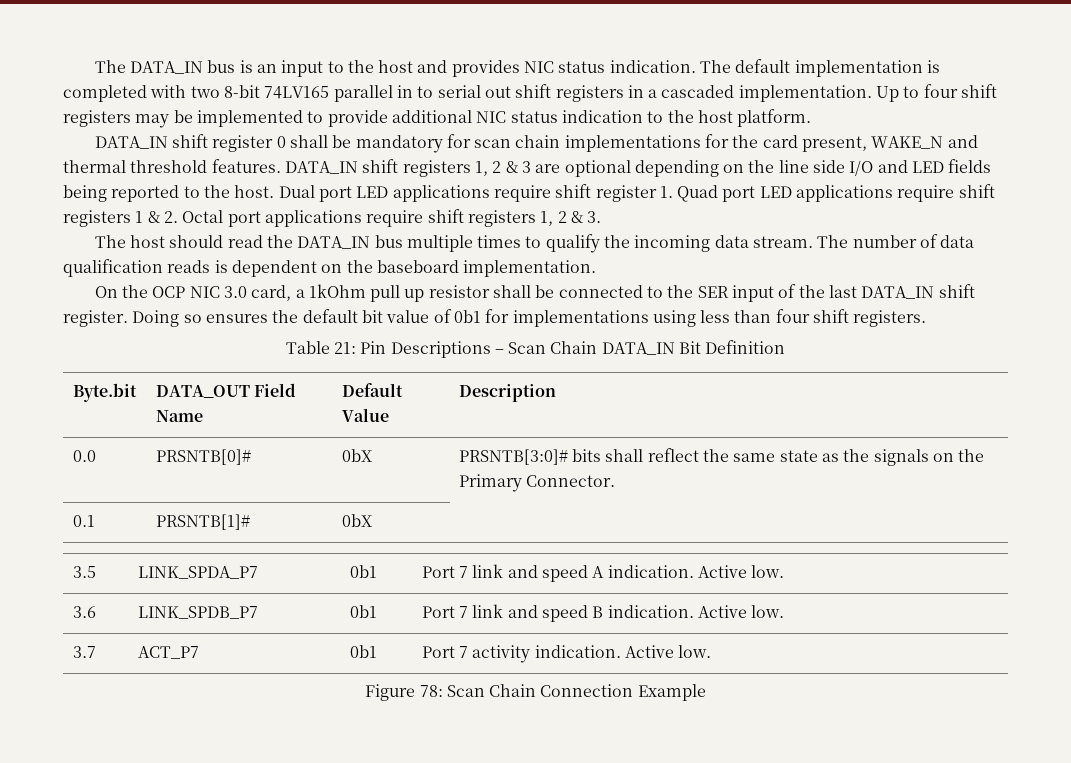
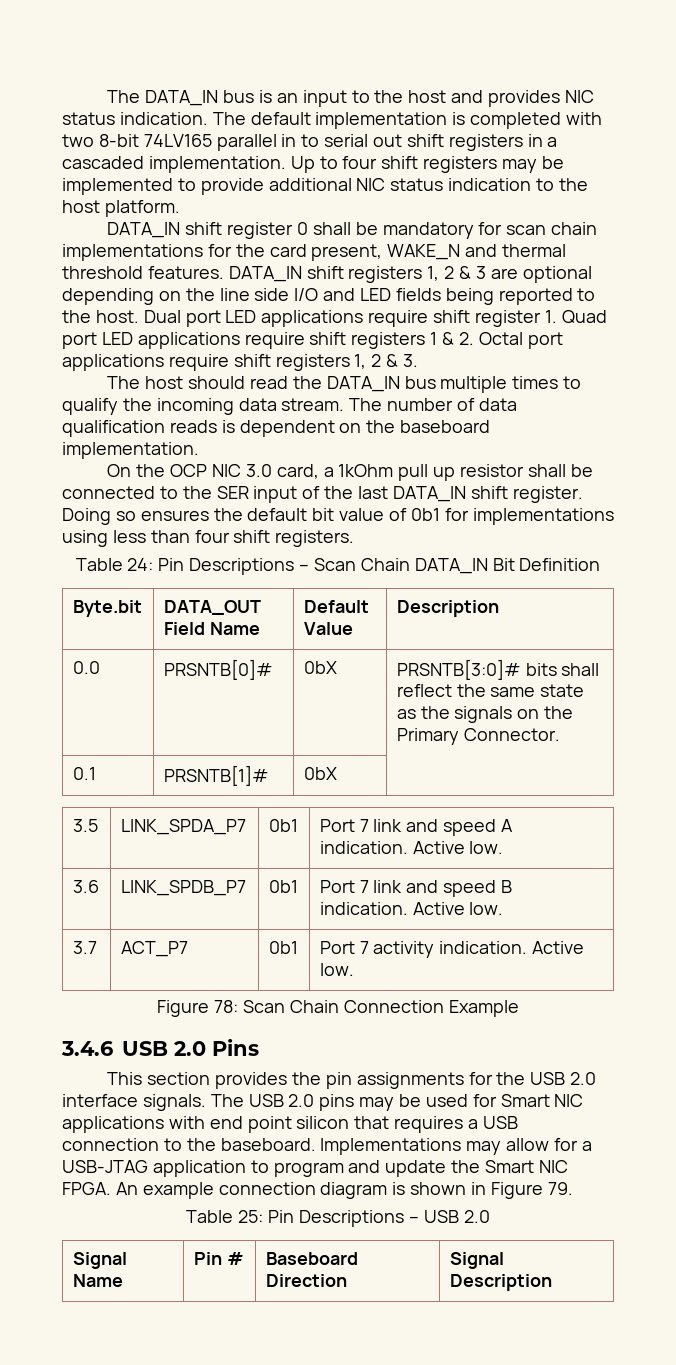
[333,342,356,354] 21: -> [127,558,154,571] 24:
(706, 692) none -> [61,1039,259,1056] [107,1072,597,1089] [62,1094,584,1111] [62,1116,518,1133] [62,1138,592,1155] [62,1160,568,1177] [62,1182,573,1199] [186,1210,490,1227] [72,1252,127,1269] [72,1274,123,1287] [193,1252,244,1265] [265,1252,358,1265] [265,1274,347,1287] [449,1252,504,1269] [449,1274,552,1291] // 3.4.6 USB 2.0 Pins // This section provides the pin assignments for the USB 2.0 interface signals. The USB 2.0 pins may be used for Smart NIC applications with end point silicon that requires a USB connection to the baseboard. Implementations may allow for a USB-JTAG application to program and update the Smart NIC FPGA. An example connection diagram is shown in Figure 79. // Table 25: Pin Descriptions – USB 2.0 // Signal Name | Pin # | Baseboard Direction | Signal Description

